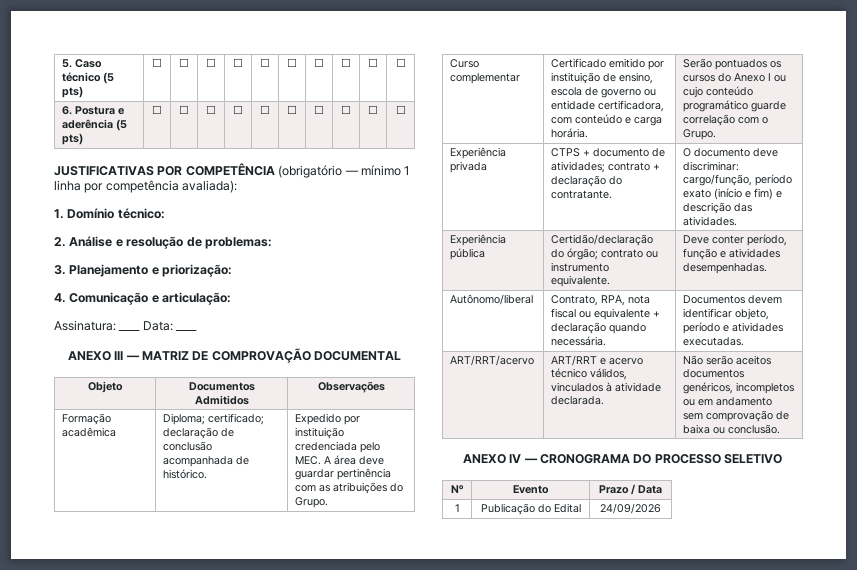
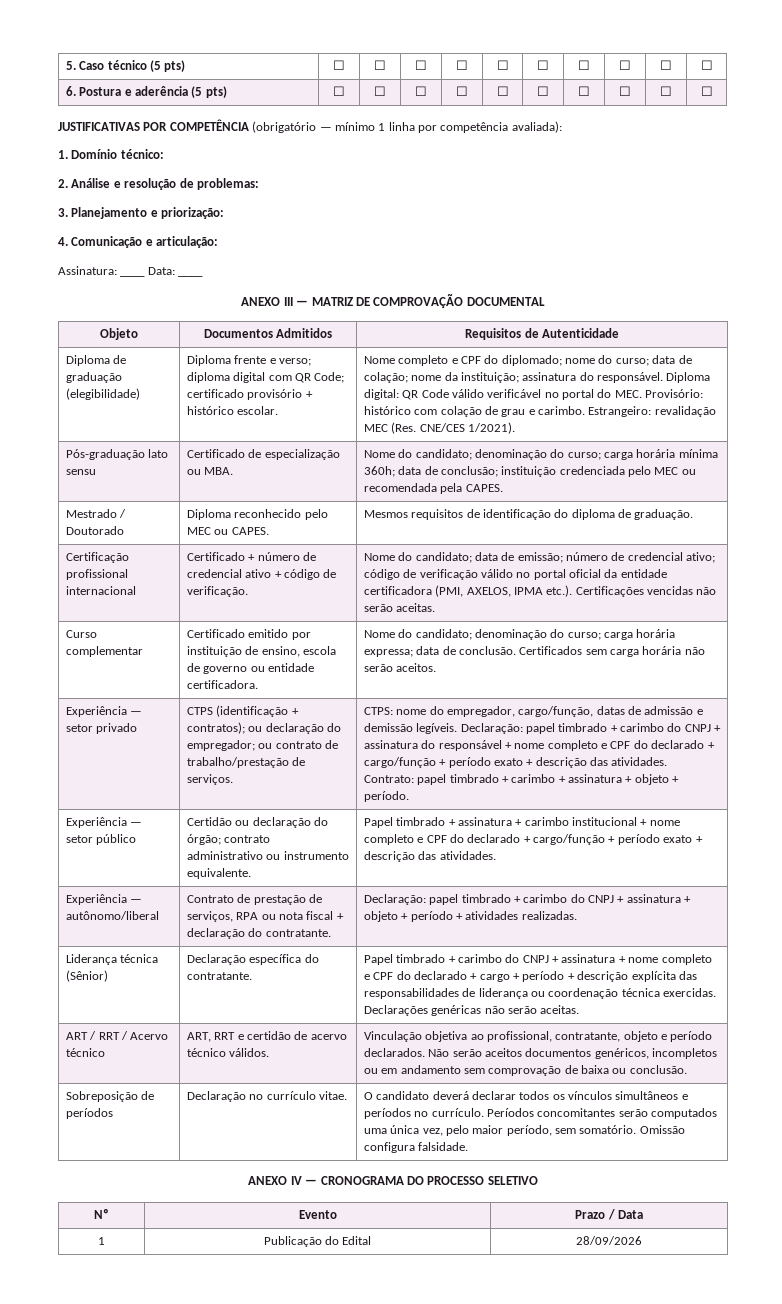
[317,381,385,393] [62,414,112,425] [62,427,117,437] [163,413,265,425] [163,428,235,439] [163,442,213,451] [163,456,250,467] [163,469,208,479] [295,413,361,425] [295,427,345,439] [295,441,381,453] [295,455,385,465] [295,468,392,480] [295,482,404,494] [295,497,329,508] Observações // Formação acadêmica | Diploma; certificado; declaração de conclusão acompanhada de histórico. | Expedido por instituição credenciada pelo MEC. A área deve guardar pertinência com as atribuições do Grupo. -> [465,328,619,340] [65,355,127,366] [65,372,122,383] [65,388,140,400] [186,355,311,366] [186,372,345,383] [186,389,313,400] [186,406,279,415] [363,355,692,366] [363,372,711,383] [363,389,704,400] [363,406,716,417] [363,422,515,434] [65,449,169,460] [65,469,96,475] [186,449,340,460] [186,467,234,475] [363,449,718,460] [363,466,696,477] [363,483,503,494] [65,509,127,518] [65,526,124,535] [186,509,328,520] [186,527,269,535] [363,509,694,520] [65,552,129,563] [65,569,128,580] [65,586,136,595] [186,552,316,561] [186,569,337,580] [186,586,248,597] [363,552,716,563] [363,569,667,580] [363,585,717,597] [363,603,436,612] Requisitos de Autenticidade // Diploma de graduação (elegibilidade) | Diploma frente e verso; diploma digital com QR Code; certificado provisório + histórico escolar. | Nome completo e CPF do diplomado; nome do curso; data de colação; nome da instituição; assinatura do responsável. Diploma digital: QR Code válido verificável no portal do MEC. Provisório: histórico com colação de grau e carimbo. Estrangeiro: revalidação MEC (Res. CNE/CES 1/2021). // Pós-graduação lato sensu | Certificado de especialização ou MBA. | Nome do candidato; denominação do curso; carga horária mínima 360h; data de conclusão; instituição credenciada pelo MEC ou recomendada pela CAPES. // Mestrado / Doutorado | Diploma reconhecido pelo MEC ou CAPES. | Mesmos requisitos de identificação do diploma de graduação. // Certificação profissional internacional | Certificado + número de credencial ativo + código de verificação. | Nome do candidato; data de emissão; número de credencial ativo; código de verificação válido no portal oficial da entidade certificadora (PMI, AXELOS, IPMA etc.). Certificações vencidas não serão aceitas.
[598,100,665,112] [551,114,663,126] [551,128,589,138] [683,59,782,70] [683,73,787,82] [683,86,754,98] [683,100,787,112] [683,115,769,126] [683,129,717,140] [450,147,507,159] [450,161,488,173] [551,148,666,157] [551,161,661,173] [551,176,623,187] [551,190,613,199] [683,148,779,157] [683,161,740,171] [683,174,793,186] [683,188,783,200] [683,202,753,214] [683,216,738,226] [450,234,507,246] [450,248,486,260] [551,234,654,246] [551,248,659,260] [551,262,610,272] [551,275,611,287] [683,234,788,246] [683,248,781,260] [683,263,768,274] [450,294,534,305] [551,295,651,306] [551,308,661,320] [551,323,647,334] [551,336,607,346] [683,295,783,304] [683,308,770,320] [683,322,784,334] [683,337,745,346] [450,355,535,366] [551,355,644,366] [551,368,628,380] [551,382,662,392] [551,396,605,405] certificadora, com conteúdo e carga horária. | Serão pontuados os cursos do Anexo I ou cujo conteúdo programático guarde correlação com o Grupo. // Experiência privada | CTPS + documento de atividades; contrato + declaração do contratante. | O documento deve discriminar: cargo/função, período exato (início e fim) e descrição das atividades. // Experiência pública | Certidão/declaração do órgão; contrato ou instrumento equivalente. | Deve conter período, função e atividades desempenhadas. // Autônomo/liberal | Contrato, RPA, nota fiscal ou equivalente + declaração quando necessária. | Documentos devem identificar objeto, período e atividades executadas. // ART/RRT/acervo | ART/RRT e acervo técnico válidos, vinculados à atividade declarada. | -> [186,680,258,689] [363,629,676,640] [363,646,705,657] [363,663,437,672] [65,706,143,717] [65,723,138,734] [186,705,299,717] [186,722,341,734] [186,740,338,751] [186,757,306,768] [186,774,233,785] [363,706,703,717] [363,723,722,734] [363,740,715,751] [363,757,668,768] [363,774,680,785] [363,791,409,802] [65,817,143,828] [65,834,137,845] [186,817,328,828] [186,834,271,845] [186,851,349,860] [186,868,251,879] [363,817,680,828] [363,834,703,845] [363,851,496,862] [65,894,143,905] [65,911,159,920] [186,894,322,905] [186,911,344,922] [186,928,331,939] [363,894,692,905] [363,911,577,922] [65,954,159,965] [65,970,108,982] [186,954,319,965] [186,972,252,980] [363,954,712,965] [363,971,697,982] [363,988,717,999] [363,1005,580,1016] [65,1031,169,1040] [65,1048,105,1057] [186,1031,347,1042] [186,1048,270,1057] [363,1031,713,1042] [363,1048,425,1057] certificadora. | Nome do candidato; denominação do curso; carga horária expressa; data de conclusão. Certificados sem carga horária não serão aceitos. // Experiência — setor privado | CTPS (identificação + contratos); ou declaração do empregador; ou contrato de trabalho/prestação de serviços. | CTPS: nome do empregador, cargo/função, datas de admissão e demissão legíveis. Declaração: papel timbrado + carimbo do CNPJ + assinatura do responsável + nome completo e CPF do declarado + cargo/função + período exato + descrição das atividades. Contrato: papel timbrado + carimbo + assinatura + objeto + período. // Experiência — setor público | Certidão ou declaração do órgão; contrato administrativo ou instrumento equivalente. | Papel timbrado + assinatura + carimbo institucional + nome completo e CPF do declarado + cargo/função + período exato + descrição das atividades. // Experiência — autônomo/liberal | Contrato de prestação de serviços, RPA ou nota fiscal + declaração do contratante. | Declaração: papel timbrado + carimbo do CNPJ + assinatura + objeto + período + atividades realizadas. // Liderança técnica (Sênior) | Declaração específica do contratante. | Papel timbrado + carimbo do CNPJ + assinatura + nome completo e CPF do declarado + cargo + período + descrição explícita das responsabilidades de liderança ou coordenação técnica exercidas. Declarações genéricas não serão aceitas. // ART / RRT / Acervo técnico | ART, RRT e certidão de acervo técnico válidos. | Vinculação objetiva ao profissional, contratante, objeto e período declarados.
(781, 429) none -> [65,1091,155,1102] [65,1108,113,1119] [186,1091,347,1102] [363,1091,688,1100] [363,1108,718,1119] [363,1125,685,1136] [363,1142,469,1153] // Sobreposição de períodos | Declaração no currículo vitae. | O candidato deverá declarar todos os vínculos simultâneos e períodos no currículo. Períodos concomitantes serão computados uma única vez, pelo maior período, sem somatório. Omissão configura falsidade.
[600,503,661,514] 24/09/2026 -> [576,1236,642,1245] 28/09/2026

